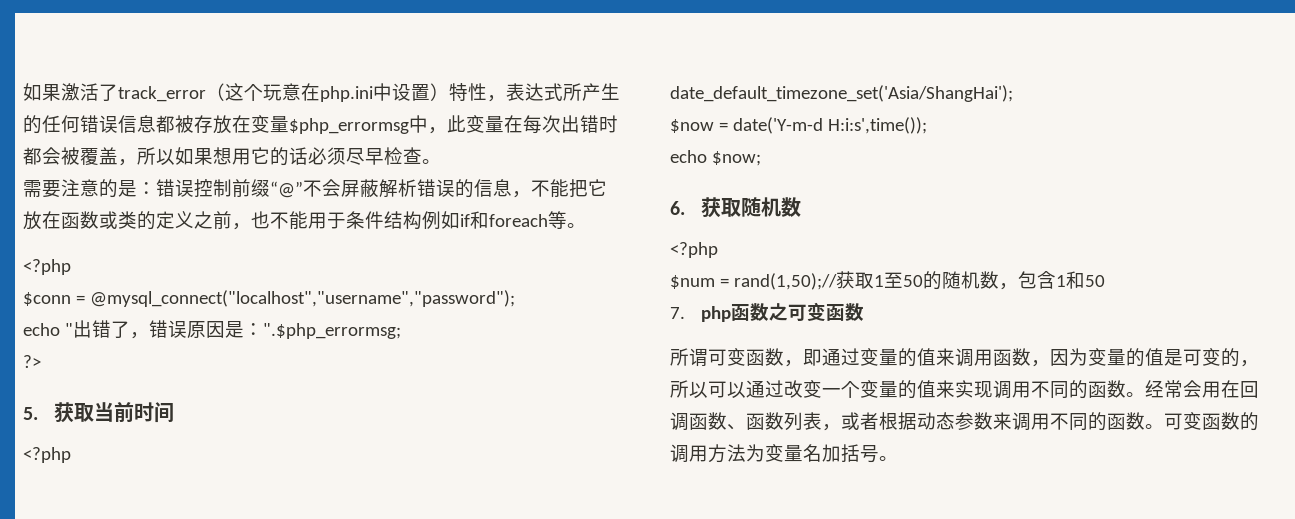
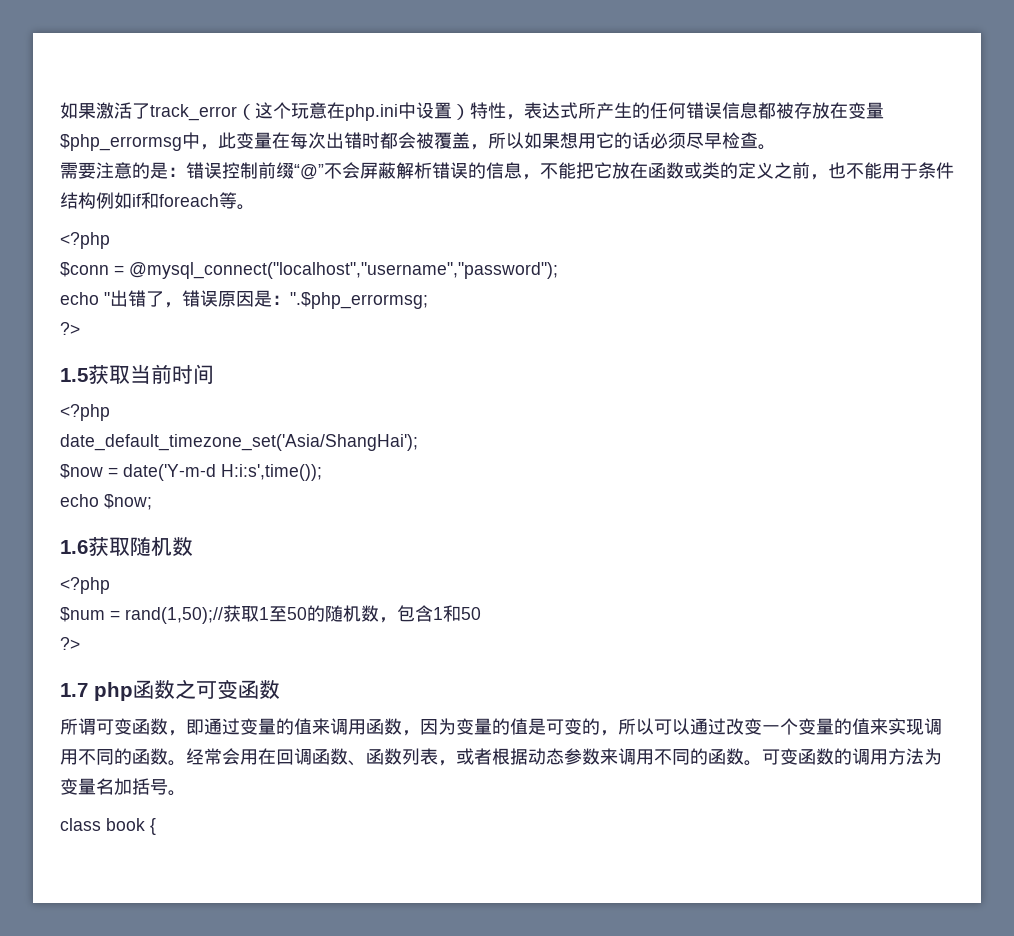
[23,407,38,420] 5. -> [60,368,88,382] 1.5
[670,201,685,215] 6. -> [60,540,88,554] 1.6
[670,307,685,319] 7. -> [60,637,80,650] [60,683,88,697] ?> // 1.7
(898, 458) none -> [60,818,156,835] // class book {

